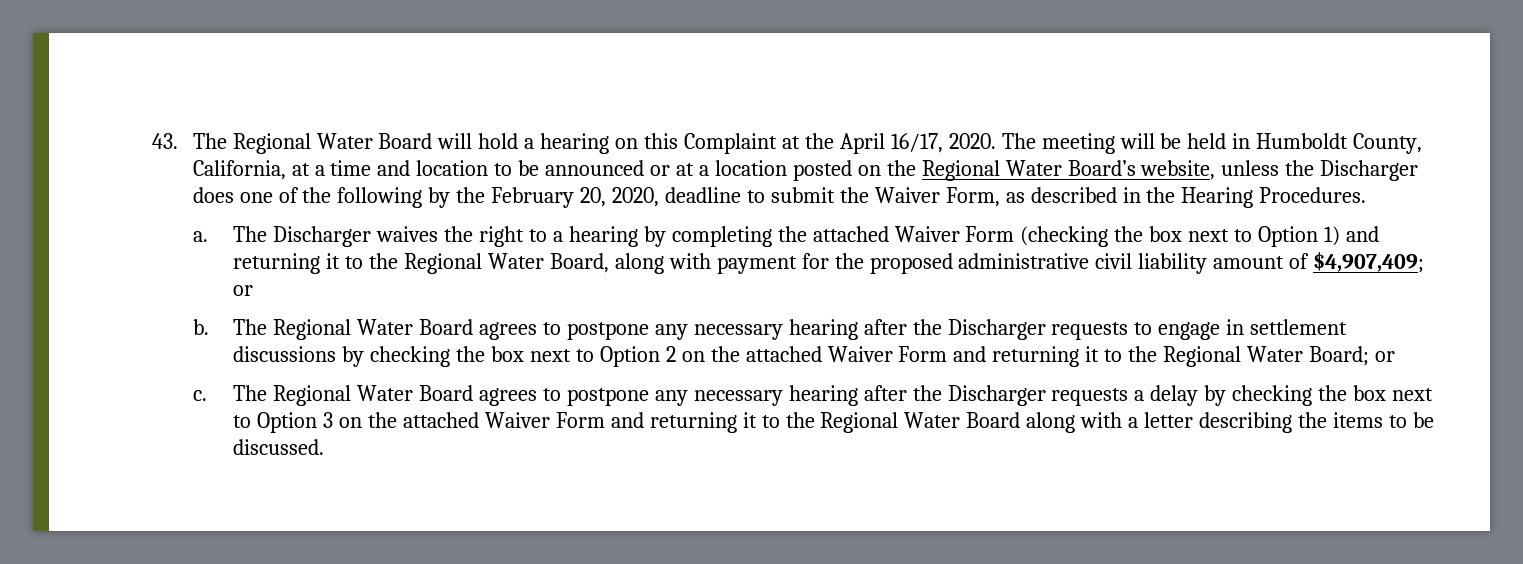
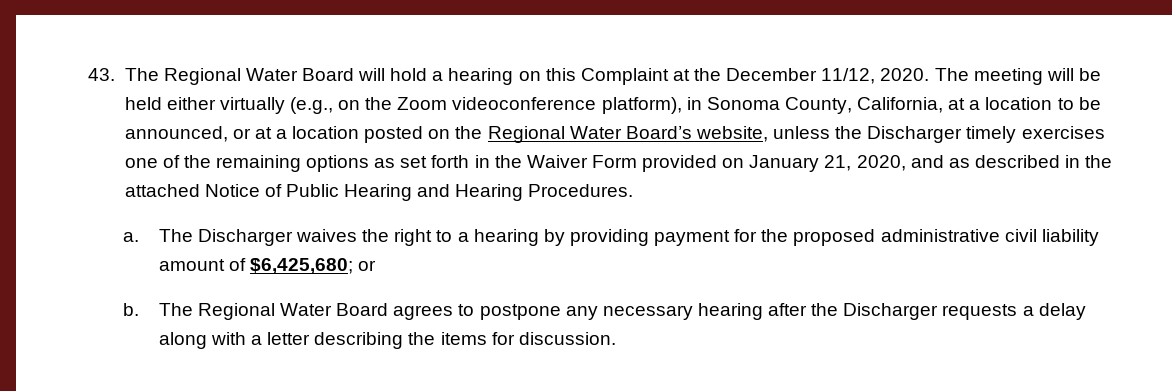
[839,133,943,154] April 16/17, -> [726,68,876,84] December 11/12,
[1232,133,1349,149] in Humboldt -> [166,97,780,114] either virtually (e.g., on the Zoom videoconference platform), in Sonoma
[330,160,411,176] time and -> (981, 105) none
[545,160,645,176] announced -> [124,126,228,142] announced,
[192,187,234,203] does -> [966,126,1105,143] timely exercises
[337,187,1176,208] following by the February 20, 2020, deadline to submit the Waiver Form, as described in the -> [215,155,1113,172] [124,184,451,201] remaining options as set forth in the Waiver Form provided on January 21, 2020, and as described in the attached Notice of Public Hearing and
[671,226,1379,247] [233,253,711,274] completing the attached Waiver Form (checking the box next to Option 1) and returning it to the Regional Water Board, along with -> [569,229,649,246] providing
[1313,252,1425,273] [233,285,254,296] [192,319,1348,340] [233,346,1395,367] [192,390,207,401] $4,907,409; or // b. The Regional Water Board agrees to postpone any necessary hearing after the Discharger requests to engage in settlement discussions by checking the box next to Option 2 on the attached Waiver Form and returning it to the Regional Water Board; or // c. -> [250,258,377,274] [123,303,140,316] $6,425,680; or // b.
[1204,385,1434,406] [233,412,1021,433] by checking the box next to Option 3 on the attached Waiver Form and returning it to the Regional Water Board -> (1086, 311) none
[1388,412,1434,428] [233,439,325,455] to be discussed. -> [491,332,616,345] for discussion.

